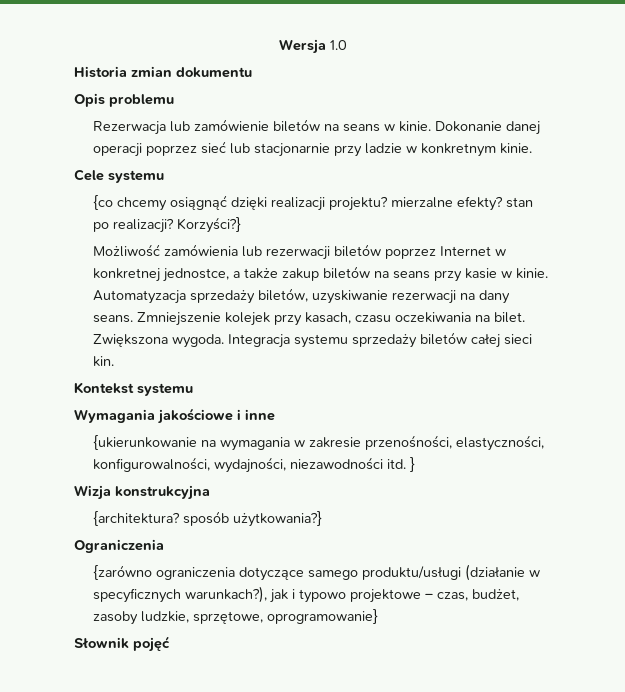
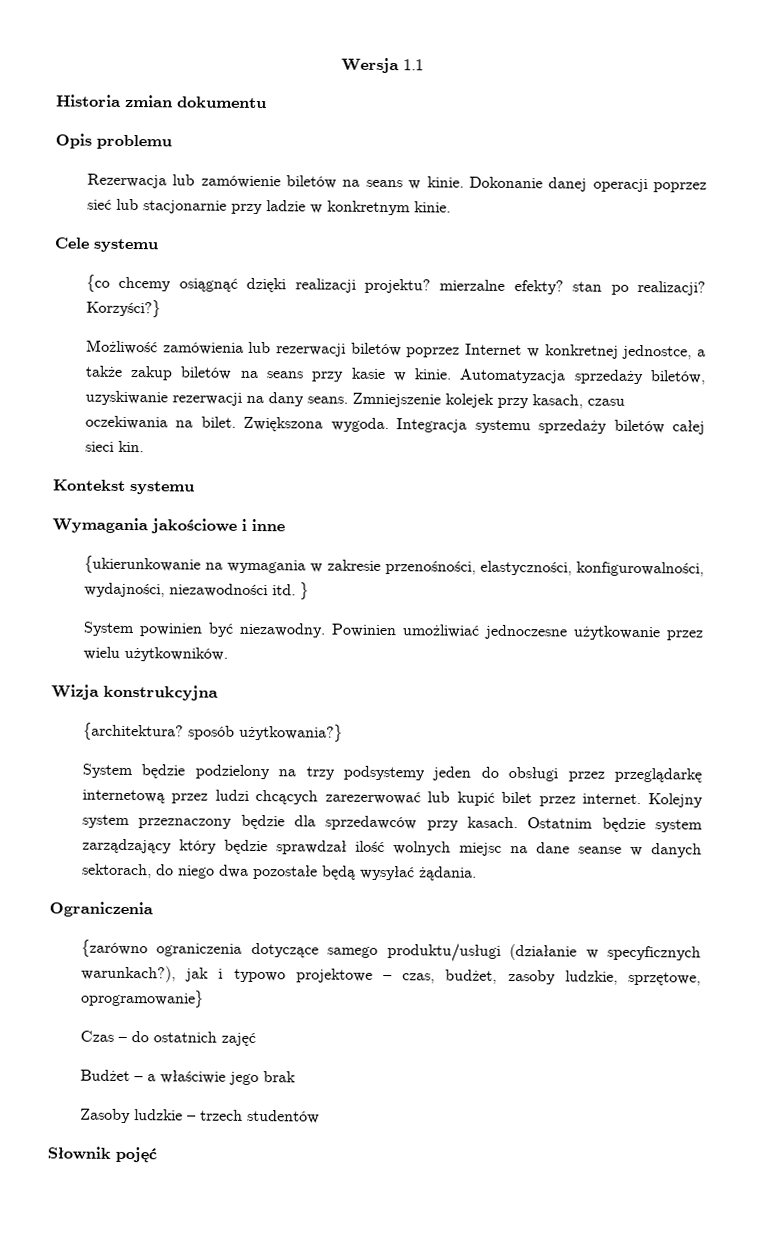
[329,40,347,50] 1.0 -> [402,59,424,71] 1.1
(416, 464) none -> [82,621,704,641] [82,646,228,662] // System powinien być niezawodny. Powinien umożliwiać jednoczesne użytkowanie przez wielu użytkowników.
(323, 519) none -> [81,763,702,783] [81,789,703,808] [81,814,703,833] [81,838,702,858] [81,863,477,881] // System będzie podzielony na trzy podsystemy jeden do obsługi przez przeglądarkę internetową przez ludzi chcących zarezerwować lub kupić bilet przez internet. Kolejny system przeznaczony będzie dla sprzedawców przy kasach. Ostatnim będzie system zarządzający który będzie sprawdzał ilość wolnych miejsc na dane seanse w danych sektorach, do niego dwa pozostałe będą wysyłać żądania.
(379, 616) none -> [79,1030,256,1047] [79,1069,296,1086] [79,1108,320,1124] // Czas – do ostatnich zajęć // Budżet – a właściwie jego brak // Zasoby ludzkie – trzech studentów

